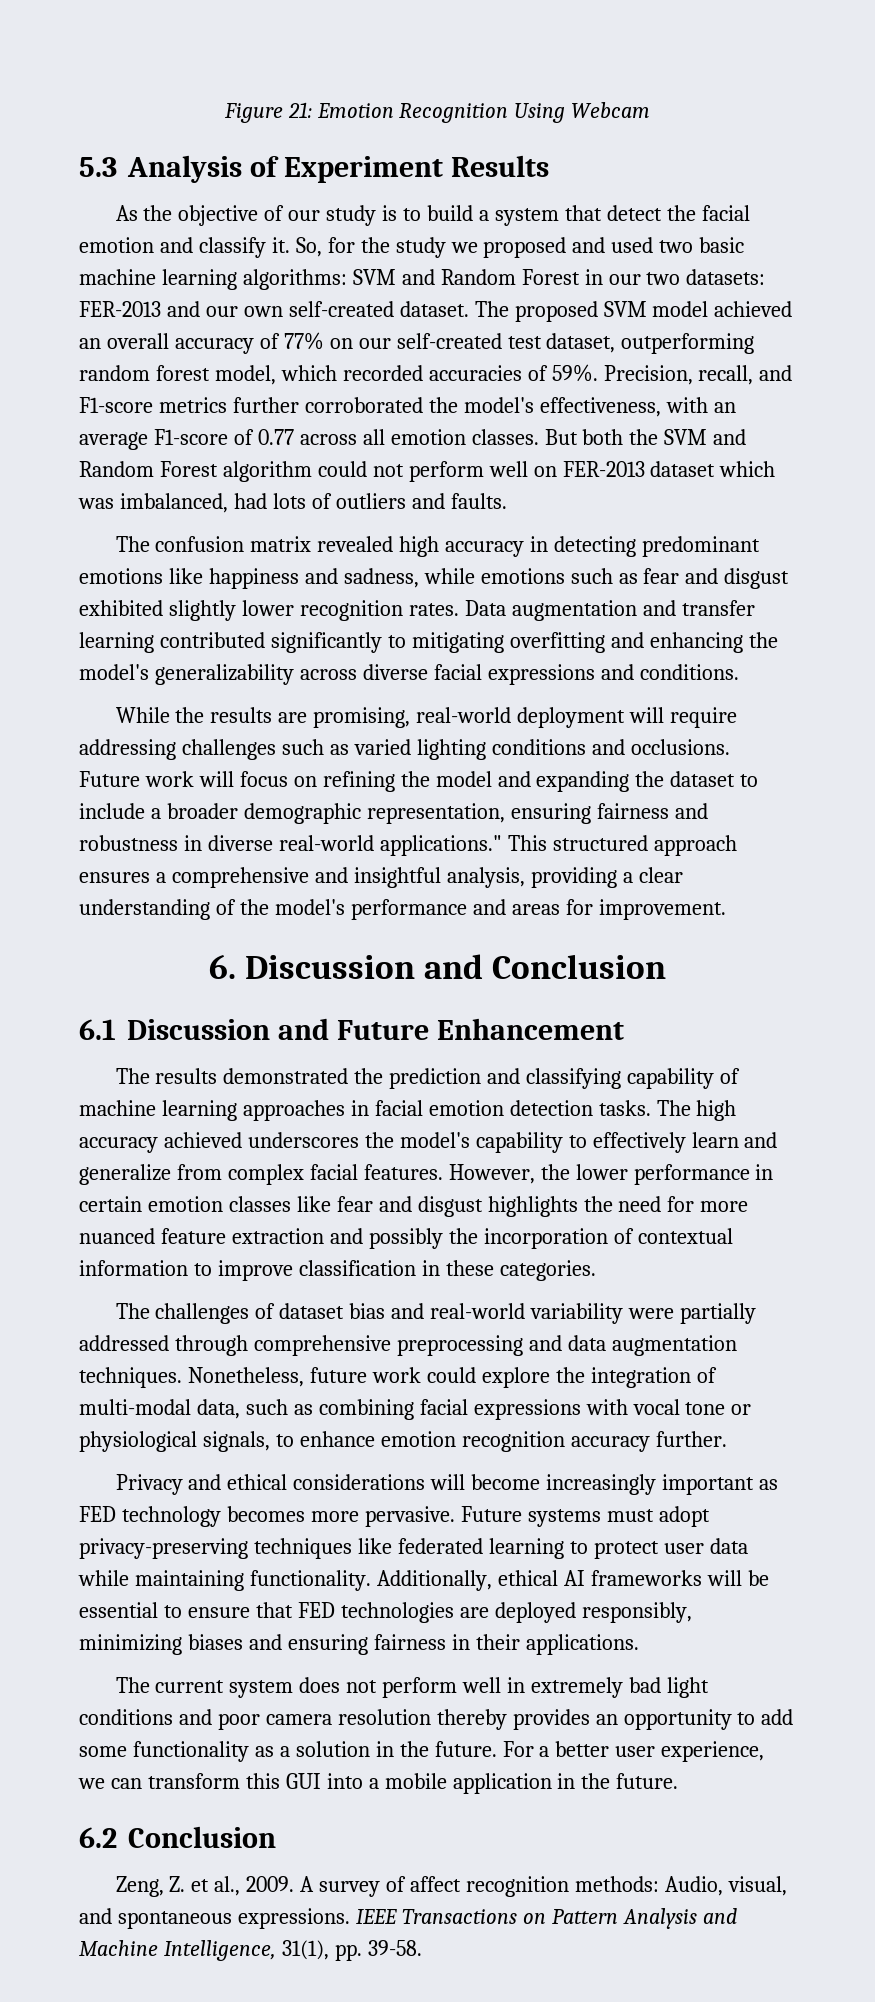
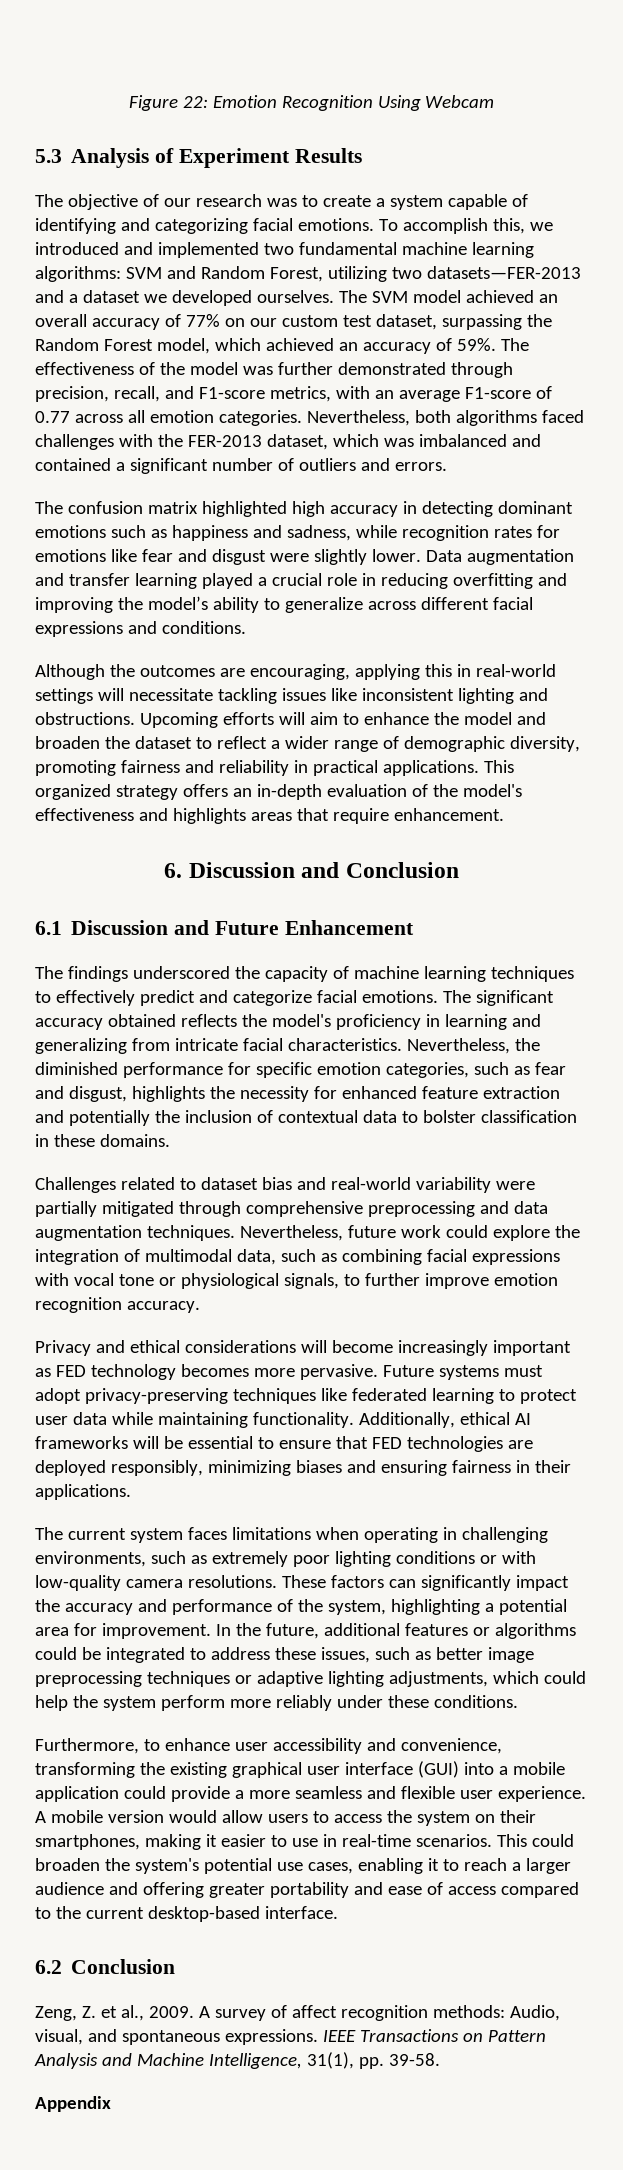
[287,102,312,118] 21: -> [182,96,208,108] 22:
[115,205,173,221] As the -> [35,194,63,207] The
[326,205,750,226] [79,237,745,258] study is to build a system that detect the facial emotion and classify it. So, for the study we proposed and used two basic -> [195,194,528,210] [35,218,553,234] [35,242,397,258] research was to create a system capable of identifying and categorizing facial emotions. To accomplish this, we introduced and implemented two fundamental
[521,269,766,285] [79,301,598,322] Forest in our two datasets: FER-2013 and our own self-created dataset. The proposed -> [269,266,581,282] [35,290,367,306] Forest, utilizing two datasets—FER-2013 and a dataset we developed ourselves. The
[396,333,502,349] self-created -> [281,315,338,327] custom
[621,333,755,354] [79,364,793,385] [79,397,661,417] outperforming random forest model, which recorded accuracies of 59%. Precision, recall, and F1-score metrics further corroborated the model's effectiveness, -> [441,314,552,330] [35,338,529,354] [35,362,513,378] [35,386,331,402] surpassing the Random Forest model, which achieved an accuracy of 59%. The effectiveness of the model was further demonstrated through precision, recall, and F1-score metrics,
[471,429,747,445] [79,461,776,482] [78,493,306,513] classes. But both the SVM and Random Forest algorithm could not perform well on FER-2013 dataset which was imbalanced, had lots -> [218,410,584,426] [35,434,541,450] [35,458,273,474] categories. Nevertheless, both algorithms faced challenges with the FER-2013 dataset, which was imbalanced and contained a significant number
[450,493,507,509] faults. -> [394,462,447,471] errors.
[317,536,394,552] revealed -> [201,501,287,517] highlighted
[642,536,761,557] [79,568,790,589] [79,600,459,621] predominant emotions like happiness and sadness, while emotions such as fear and disgust exhibited slightly lower recognition rates. -> [497,501,573,514] [35,525,560,541] [35,549,421,565] dominant emotions such as happiness and sadness, while recognition rates for emotions like fear and disgust were slightly lower.
[159,632,504,653] contributed significantly to mitigating -> [201,573,448,589] played a crucial role in reducing
[649,632,778,653] [79,664,428,685] enhancing the model's generalizability across diverse -> [35,596,489,613] improving the model’s ability to generalize across different
[115,707,738,728] [79,739,730,760] [79,771,395,792] While the results are promising, real-world deployment will require addressing challenges such as varied lighting conditions and occlusions. Future work will focus on refining -> [35,664,556,680] [35,688,548,704] [35,712,429,728] Although the outcomes are encouraging, applying this in real-world settings will necessitate tackling issues like inconsistent lighting and obstructions. Upcoming efforts will aim to enhance
[536,771,630,792] expanding -> [35,736,100,749] broaden
[79,803,708,824] [79,835,737,856] [79,867,683,888] [79,899,726,920] include a broader demographic representation, ensuring fairness and robustness in diverse real-world applications." This structured approach ensures a comprehensive and insightful analysis, providing a clear understanding of the model's performance and areas for improvement. -> [216,736,580,752] [35,760,514,776] [35,784,522,800] [35,808,504,824] reflect a wider range of demographic diversity, promoting fairness and reliability in practical applications. This organized strategy offers an in-depth evaluation of the model's effectiveness and highlights areas that require enhancement.
[155,1068,741,1089] [79,1100,737,1121] [79,1132,778,1153] [79,1164,774,1185] [79,1196,483,1217] results demonstrated the prediction and classifying capability of machine learning approaches in facial emotion detection tasks. The high accuracy achieved underscores the model's capability to effectively learn and generalize from complex facial features. However, the lower performance in certain emotion classes like fear and disgust -> [67,966,574,982] [35,990,554,1006] [35,1014,541,1030] [35,1038,540,1054] [35,1062,566,1078] [35,1086,127,1102] findings underscored the capacity of machine learning techniques to effectively predict and categorize facial emotions. The significant accuracy obtained reflects the model's proficiency in learning and generalizing from intricate facial characteristics. Nevertheless, the diminished performance for specific emotion categories, such as fear and disgust,
[618,1196,749,1212] [79,1228,733,1249] [79,1260,596,1281] [115,1303,276,1324] need for more nuanced feature extraction and possibly the incorporation of contextual information to improve classification in these categories. // The challenges of -> [239,1086,560,1102] [35,1110,577,1126] [35,1134,170,1147] [35,1177,196,1193] necessity for enhanced feature extraction and potentially the inclusion of contextual data to bolster classification in these domains. // Challenges related to
[79,1335,169,1351] addressed -> [101,1201,174,1217] mitigated
[187,1367,304,1387] Nonetheless, -> [239,1225,343,1241] Nevertheless,
[79,1399,191,1415] multi-modal -> [144,1249,232,1262] multimodal
[299,1431,727,1452] enhance emotion recognition accuracy further. -> [364,1273,558,1289] [35,1297,200,1313] further improve emotion recognition accuracy.
[299,1677,709,1698] [79,1709,794,1730] [79,1741,765,1762] [78,1773,679,1794] does not perform well in extremely bad light conditions and poor camera resolution thereby provides an opportunity to add some functionality as a solution in the future. For a better user experience, we can transform this GUI into a mobile application in the future. -> [187,1527,548,1543] [35,1551,536,1567] [35,1575,569,1591] [35,1599,567,1615] [35,1623,576,1639] [35,1647,534,1663] [35,1671,586,1687] [35,1695,518,1711] [35,1738,502,1754] [35,1761,565,1778] [35,1786,586,1802] [35,1810,536,1826] [35,1834,574,1850] [35,1858,571,1874] [35,1882,579,1898] [35,1906,338,1922] faces limitations when operating in challenging environments, such as extremely poor lighting conditions or with low-quality camera resolutions. These factors can significantly impact the accuracy and performance of the system, highlighting a potential area for improvement. In the future, additional features or algorithms could be integrated to address these issues, such as better image preprocessing techniques or adaptive lighting adjustments, which could help the system perform more reliably under these conditions. // Furthermore, to enhance user accessibility and convenience, transforming the existing graphical user interface (GUI) into a mobile application could provide a more seamless and flexible user experience. A mobile version would allow users to access the system on their smartphones, making it easier to use in real-time scenarios. This could broaden the system's potential use cases, enabling it to reach a larger audience and offering greater portability and ease of access compared to the current desktop-based interface.
(422, 1948) none -> [35,2096,111,2112] // Appendix

